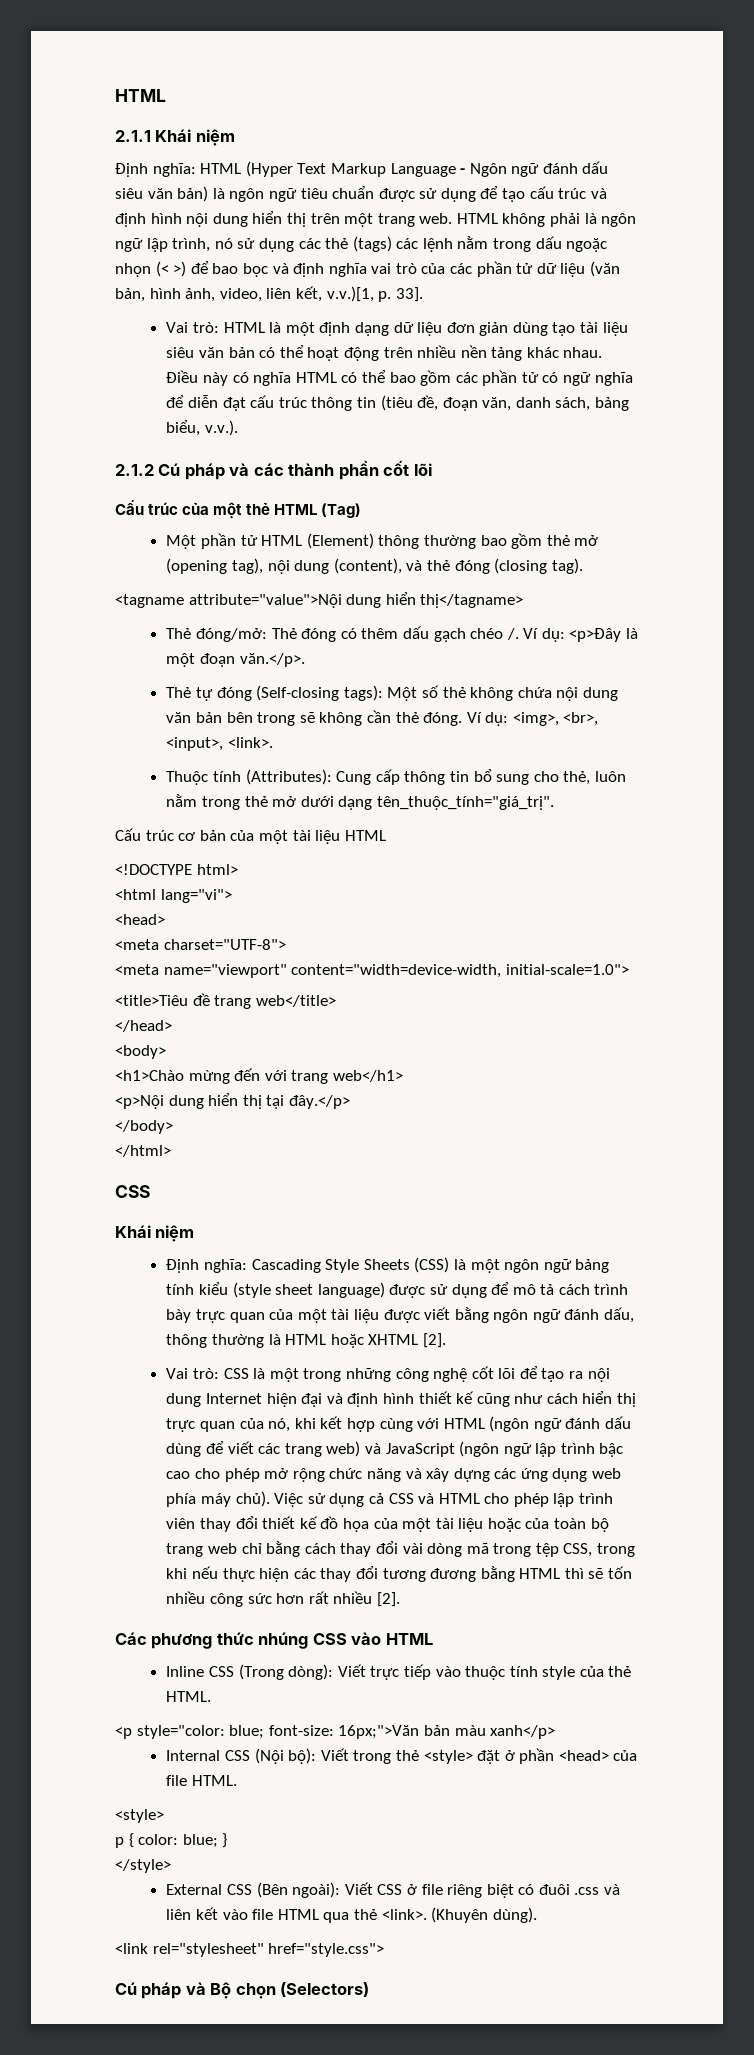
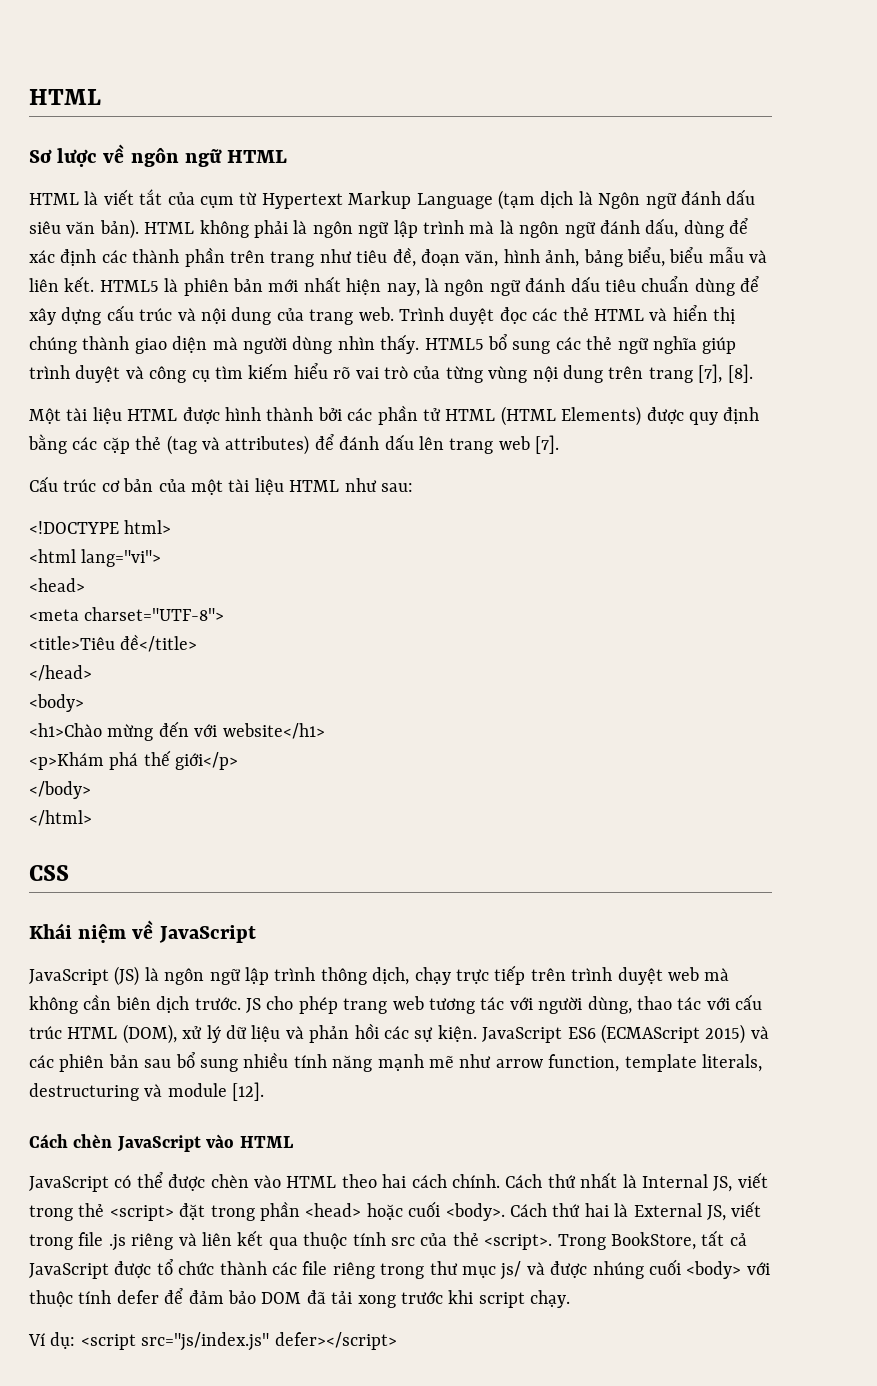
[115,89,166,102] [115,129,235,146] [115,161,466,177] HTML // 2.1.1 Khái niệm // Định nghĩa: HTML (Hyper Text Markup Language - -> [29,89,101,105] [29,144,288,167] [29,189,593,210] HTML // Sơ lược về ngôn ngữ HTML // HTML là viết tắt của cụm từ Hypertext Markup Language (tạm dịch là
[177,186,607,202] [115,211,453,227] bản) là ngôn ngữ tiêu chuẩn được sử dụng để tạo cấu trúc và định hình nội dung hiển thị trên một trang web. -> [99,219,139,239] bản).
[172,236,608,252] [115,261,621,277] [115,286,423,302] [166,322,628,336] [166,345,603,361] [166,370,633,386] [166,395,630,411] [166,420,239,436] [115,460,432,480] [115,500,362,519] [166,533,599,549] [166,558,583,574] [115,592,524,608] [166,626,639,642] [166,653,305,667] [166,685,618,701] [166,710,599,726] [166,737,274,751] [166,769,626,785] [166,794,554,810] trình, nó sử dụng các thẻ (tags) các lệnh nằm trong dấu ngoặc nhọn (< >) để bao bọc và định nghĩa vai trò của các phần tử dữ liệu (văn bản, hình ảnh, video, liên kết, v.v.)[1, p. 33]. // Vai trò: HTML là một định dạng dữ liệu đơn giản dùng tạo tài liệu siêu văn bản có thể hoạt động trên nhiều nền tảng khác nhau. Điều này có nghĩa HTML có thể bao gồm các phần tử có ngữ nghĩa để diễn đạt cấu trúc thông tin (tiêu đề, đoạn văn, danh sách, bảng biểu, v.v.). // 2.1.2 Cú pháp và các thành phần cốt lõi // Cấu trúc của một thẻ HTML (Tag) // Một phần tử HTML (Element) thông thường bao gồm thẻ mở (opening tag), nội dung (content), và thẻ đóng (closing tag). // <tagname attribute="value">Nội dung hiển thị</tagname> // Thẻ đóng/mở: Thẻ đóng có thêm dấu gạch chéo /. Ví dụ: <p>Đây là một đoạn văn.</p>. // Thẻ tự đóng (Self-closing tags): Một số thẻ không chứa nội dung văn bản bên trong sẽ không cần thẻ đóng. Ví dụ: <img>, <br>, <input>, <link>. // Thuộc tính (Attributes): Cung cấp thông tin bổ sung cho thẻ, luôn nằm trong thẻ mở dưới dạng tên_thuộc_tính="giá_trị". -> [422,218,749,238] [29,247,768,267] [29,276,760,296] [29,305,736,325] [29,334,737,354] [29,363,753,383] [29,405,760,426] [28,434,560,455] trình mà là ngôn ngữ đánh dấu, dùng để xác định các thành phần trên trang như tiêu đề, đoạn văn, hình ảnh, bảng biểu, biểu mẫu và liên kết. HTML5 là phiên bản mới nhất hiện nay, là ngôn ngữ đánh dấu tiêu chuẩn dùng để xây dựng cấu trúc và nội dung của trang web. Trình duyệt đọc các thẻ HTML và hiển thị chúng thành giao diện mà người dùng nhìn thấy. HTML5 bổ sung các thẻ ngữ nghĩa giúp trình duyệt và công cụ tìm kiếm hiểu rõ vai trò của từng vùng nội dung trên trang [7], [8]. // Một tài liệu HTML được hình thành bởi các phần tử HTML (HTML Elements) được quy định bằng các cặp thẻ (tag và attributes) để đánh dấu lên trang web [7].
(386, 835) none -> [344,478,413,492] như sau:
[115,964,629,978] [115,993,336,1009] <meta name="viewport" content="width=device-width, initial-scale=1.0"> // <title>Tiêu đề trang web</title> -> [29,634,198,652] <title>Tiêu đề</title>
[291,1070,403,1084] [115,1093,350,1109] trang web</h1> // <p>Nội dung hiển thị tại đây.</p> -> [222,723,325,739] [29,750,239,770] website</h1> // <p>Khám phá thế giới</p>
[166,1257,610,1273] [166,1282,629,1298] [166,1307,635,1323] [166,1333,446,1348] [166,1366,610,1382] [166,1391,637,1407] [166,1416,632,1432] [166,1441,624,1457] [166,1468,622,1482] [166,1491,614,1507] [166,1516,609,1532] [166,1541,636,1557] [166,1566,633,1582] [166,1591,400,1607] [115,1632,433,1649] [166,1664,632,1680] [166,1691,212,1702] [115,1725,556,1739] [166,1748,638,1764] [166,1775,238,1786] [115,1809,164,1823] [115,1833,228,1848] [115,1859,171,1873] [166,1882,621,1898] [166,1907,537,1923] [115,1943,385,1957] [115,1982,370,1999] // Định nghĩa: Cascading Style Sheets (CSS) là một ngôn ngữ bảng tính kiểu (style sheet language) được sử dụng để mô tả cách trình bày trực quan của một tài liệu được viết bằng ngôn ngữ đánh dấu, thông thường là HTML hoặc XHTML [2]. // Vai trò: CSS là một trong những công nghệ cốt lõi để tạo ra nội dung Internet hiện đại và định hình thiết kế cũng như cách hiển thị trực quan của nó, khi kết hợp cùng với HTML (ngôn ngữ đánh dấu dùng để viết các trang web) và JavaScript (ngôn ngữ lập trình bậc cao cho phép mở rộng chức năng và xây dựng các ứng dụng web phía máy chủ). Việc sử dụng cả CSS và HTML cho phép lập trình viên thay đổi thiết kế đồ họa của một tài liệu hoặc của toàn bộ trang web chỉ bằng cách thay đổi vài dòng mã trong tệp CSS, trong khi nếu thực hiện các thay đổi tương đương bằng HTML thì sẽ tốn nhiều công sức hơn rất nhiều [2]. // Các phương thức nhúng CSS vào HTML // Inline CSS (Trong dòng): Viết trực tiếp vào thuộc tính style của thẻ HTML. // <p style="color: blue; font-size: 16px;">Văn bản màu xanh</p> // Internal CSS (Nội bộ): Viết trong thẻ <style> đặt ở phần <head> của file HTML. // <style> // p { color: blue; } // </style> // External CSS (Bên ngoài): Viết CSS ở file riêng biệt có đuôi .css và liên kết vào file HTML qua thẻ <link>. (Khuyên dùng). // <link rel="stylesheet" href="style.css"> // Cú pháp và Bộ chọn (Selectors) -> [132,920,256,943] [29,965,730,986] [29,994,763,1014] [29,1023,769,1044] [29,1052,762,1072] [29,1082,265,1101] [29,1134,293,1152] [29,1172,768,1192] [29,1201,762,1221] [29,1230,747,1251] [29,1259,770,1280] [29,1288,571,1308] [28,1332,397,1351] về JavaScript // JavaScript (JS) là ngôn ngữ lập trình thông dịch, chạy trực tiếp trên trình duyệt web mà không cần biên dịch trước. JS cho phép trang web tương tác với người dùng, thao tác với cấu trúc HTML (DOM), xử lý dữ liệu và phản hồi các sự kiện. JavaScript ES6 (ECMAScript 2015) và các phiên bản sau bổ sung nhiều tính năng mạnh mẽ như arrow function, template literals, destructuring và module [12]. // Cách chèn JavaScript vào HTML // JavaScript có thể được chèn vào HTML theo hai cách chính. Cách thứ nhất là Internal JS, viết trong thẻ <script> đặt trong phần <head> hoặc cuối <body>. Cách thứ hai là External JS, viết trong file .js riêng và liên kết qua thuộc tính src của thẻ <script>. Trong BookStore, tất cả JavaScript được tổ chức thành các file riêng trong thư mục js/ và được nhúng cuối <body> với thuộc tính defer để đảm bảo DOM đã tải xong trước khi script chạy. // Ví dụ: <script src="js/index.js" defer></script>

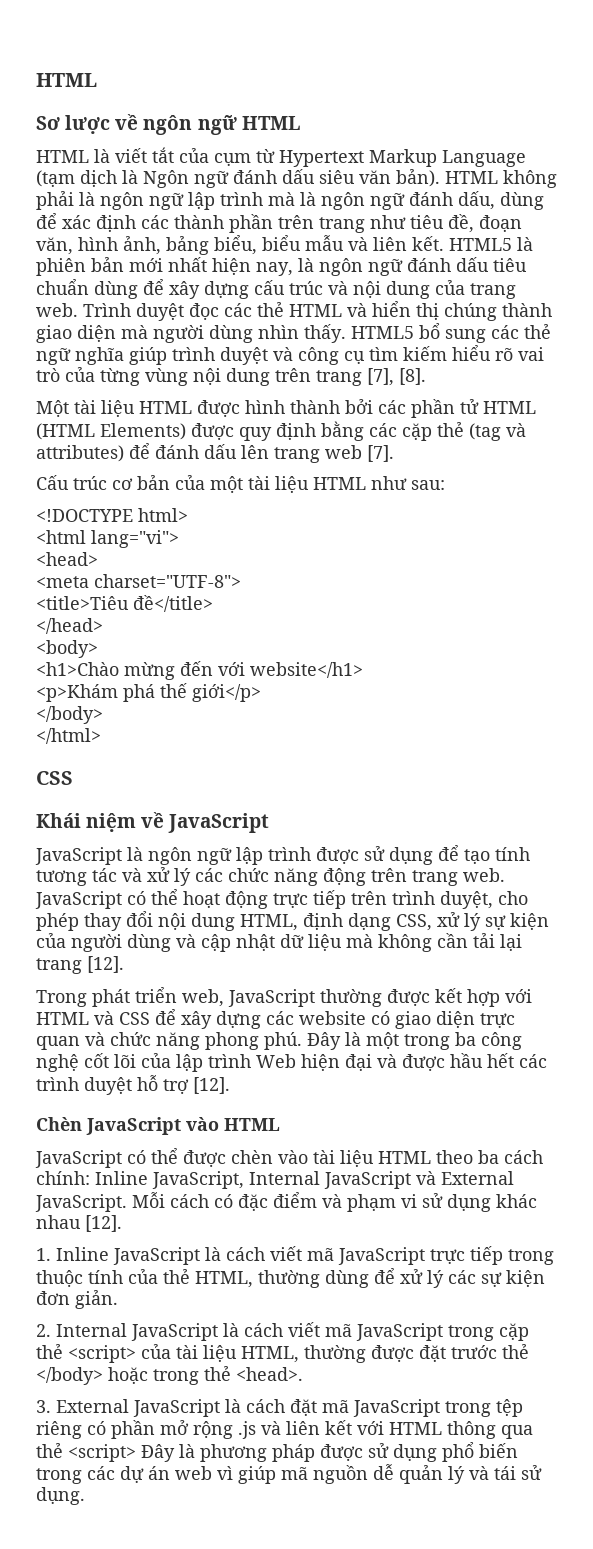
[114,965,730,986] [29,994,763,1014] [29,1023,769,1044] [29,1052,762,1072] [29,1082,265,1101] [29,1134,113,1148] (JS) là ngôn ngữ lập trình thông dịch, chạy trực tiếp trên trình duyệt web mà không cần biên dịch trước. JS cho phép trang web tương tác với người dùng, thao tác với cấu trúc HTML (DOM), xử lý dữ liệu và phản hồi các sự kiện. JavaScript ES6 (ECMAScript 2015) và các phiên bản sau bổ sung nhiều tính năng mạnh mẽ như arrow function, template literals, destructuring và module [12]. // Cách chèn -> [127,845,530,865] [36,867,505,886] [35,889,528,909] [36,911,549,931] [36,933,522,952] [36,956,124,974] [36,987,532,1007] [36,1009,515,1029] [36,1032,522,1050] [36,1053,547,1072] [36,1075,230,1095] [36,1117,82,1131] là ngôn ngữ lập trình được sử dụng để tạo tính tương tác và xử lý các chức năng động trên trang web. JavaScript có thể hoạt động trực tiếp trên trình duyệt, cho phép thay đổi nội dung HTML, định dạng CSS, xử lý sự kiện của người dùng và cập nhật dữ liệu mà không cần tải lại trang [12]. // Trong phát triển web, JavaScript thường được kết hợp với HTML và CSS để xây dựng các website có giao diện trực quan và chức năng phong phú. Đây là một trong ba công nghệ cốt lõi của lập trình Web hiện đại và được hầu hết các trình duyệt hỗ trợ [12]. // Chèn
[286,1172,768,1192] [29,1201,762,1221] [29,1230,747,1251] [29,1259,770,1280] [29,1288,571,1308] [28,1332,397,1351] HTML theo hai cách chính. Cách thứ nhất là Internal JS, viết trong thẻ <script> đặt trong phần <head> hoặc cuối <body>. Cách thứ hai là External JS, viết trong file .js riêng và liên kết qua thuộc tính src của thẻ <script>. Trong BookStore, tất cả JavaScript được tổ chức thành các file riêng trong thư mục js/ và được nhúng cuối <body> với thuộc tính defer để đảm bảo DOM đã tải xong trước khi script chạy. // Ví dụ: <script src="js/index.js" defer></script> -> [313,1150,543,1167] [36,1171,514,1189] [35,1192,537,1212] [36,1215,122,1232] [36,1246,554,1265] [36,1268,545,1288] [36,1290,118,1309] [36,1322,529,1341] [36,1344,529,1363] [36,1366,303,1385] [36,1399,523,1417] [36,1420,533,1439] [36,1442,518,1462] [36,1464,542,1484] [36,1487,85,1505] tài liệu HTML theo ba cách chính: Inline JavaScript, Internal JavaScript và External JavaScript. Mỗi cách có đặc điểm và phạm vi sử dụng khác nhau [12]. // 1. Inline JavaScript là cách viết mã JavaScript trực tiếp trong thuộc tính của thẻ HTML, thường dùng để xử lý các sự kiện đơn giản. // 2. Internal JavaScript là cách viết mã JavaScript trong cặp thẻ <script> của tài liệu HTML, thường được đặt trước thẻ </body> hoặc trong thẻ <head>. // 3. External JavaScript là cách đặt mã JavaScript trong tệp riêng có phần mở rộng .js và liên kết với HTML thông qua thẻ <script> Đây là phương pháp được sử dụng phổ biến trong các dự án web vì giúp mã nguồn dễ quản lý và tái sử dụng.

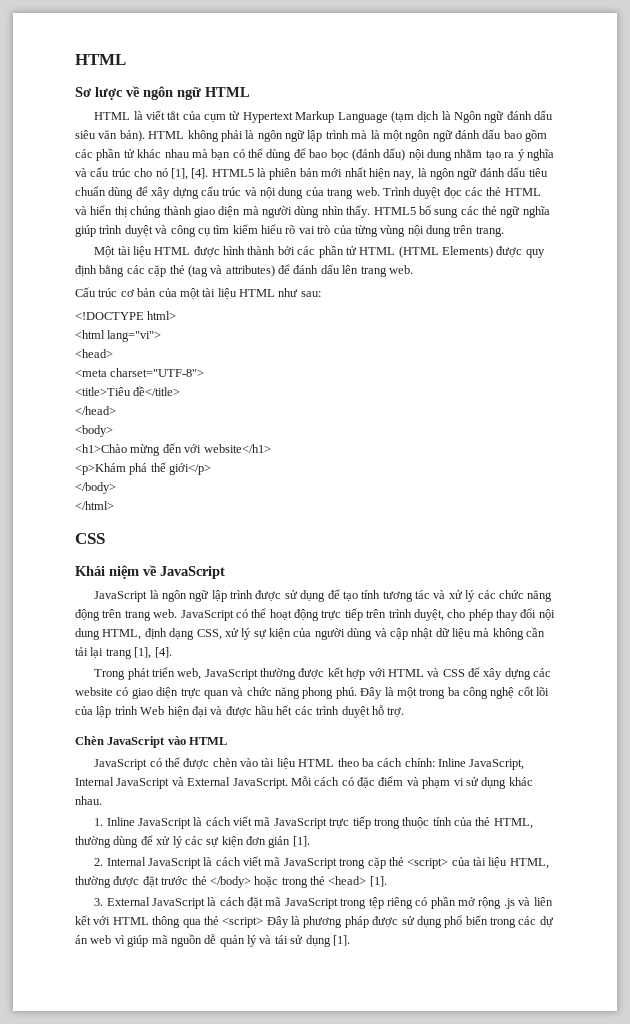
[321,191,544,210] [36,213,522,233] [36,235,444,255] ngôn ngữ đánh dấu, dùng để xác định các thành phần trên trang như tiêu đề, đoạn văn, hình ảnh, bảng biểu, biểu mẫu và liên kết. -> [382,129,548,142] [75,148,554,161] [75,167,209,180] một ngôn ngữ đánh dấu bao gồm các phần tử khác nhau mà bạn có thể dùng để bao bọc (đánh dấu) nội dung nhằm tạo ra ý nghĩa và cấu trúc cho nó [1], [4].
[316,368,426,386] trang [7], [8]. -> [475,226,504,237] trang.
[325,445,394,462] web [7]. -> [388,265,413,274] web.
[87,956,124,973] [12]. -> [134,647,172,659] [1], [4].
[163,1077,230,1094] trợ [12]. -> [387,707,405,718] trợ.
[36,1215,122,1232] nhau [12]. -> [75,796,102,805] nhau.
[75,1290,118,1309] giản. -> [268,836,310,848] giản [1].
[236,1367,303,1381] <head>. -> [328,876,387,887] <head> [1].
[36,1487,85,1505] dụng. -> [305,935,350,947] dụng [1].

